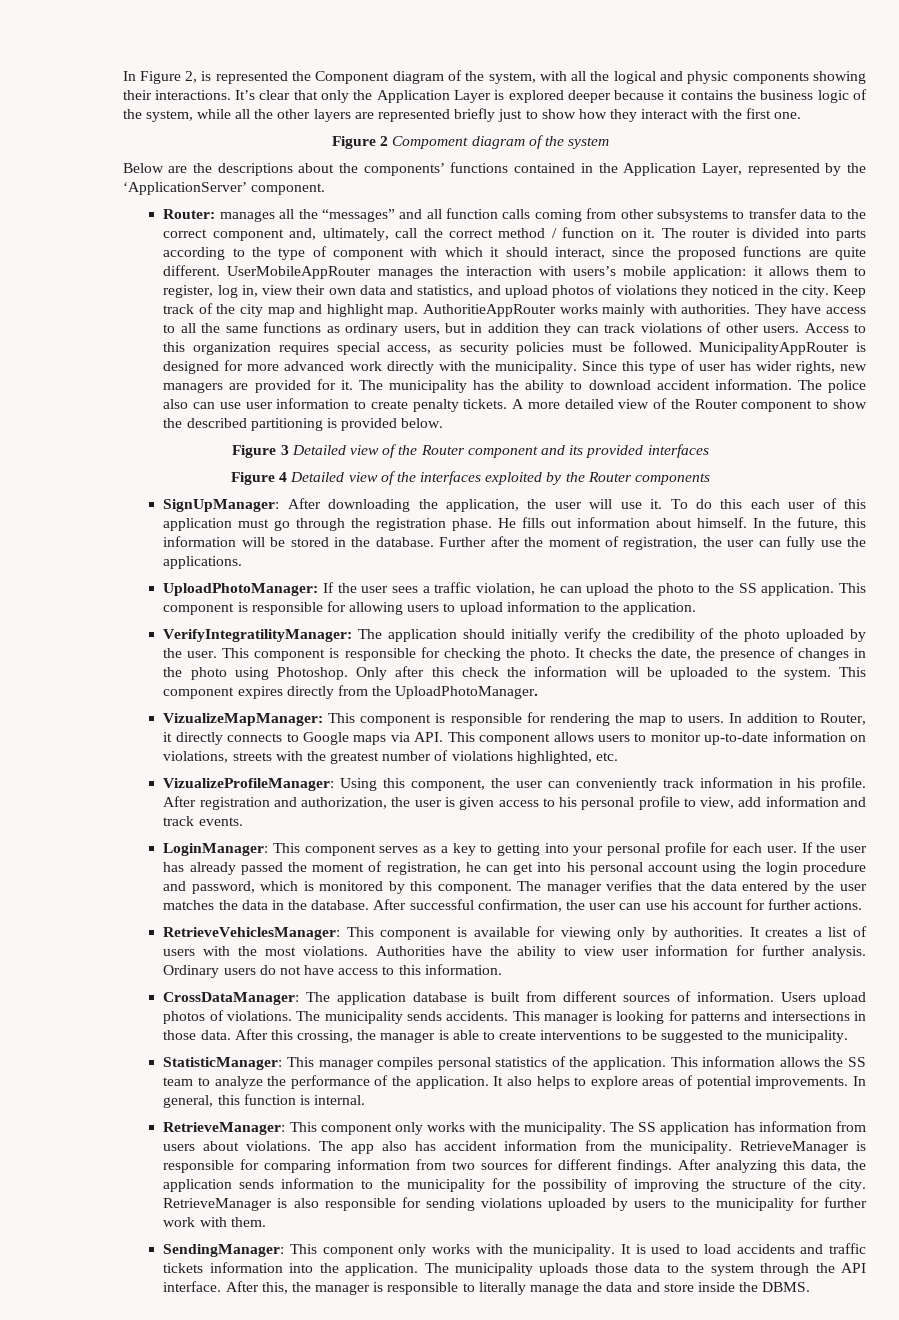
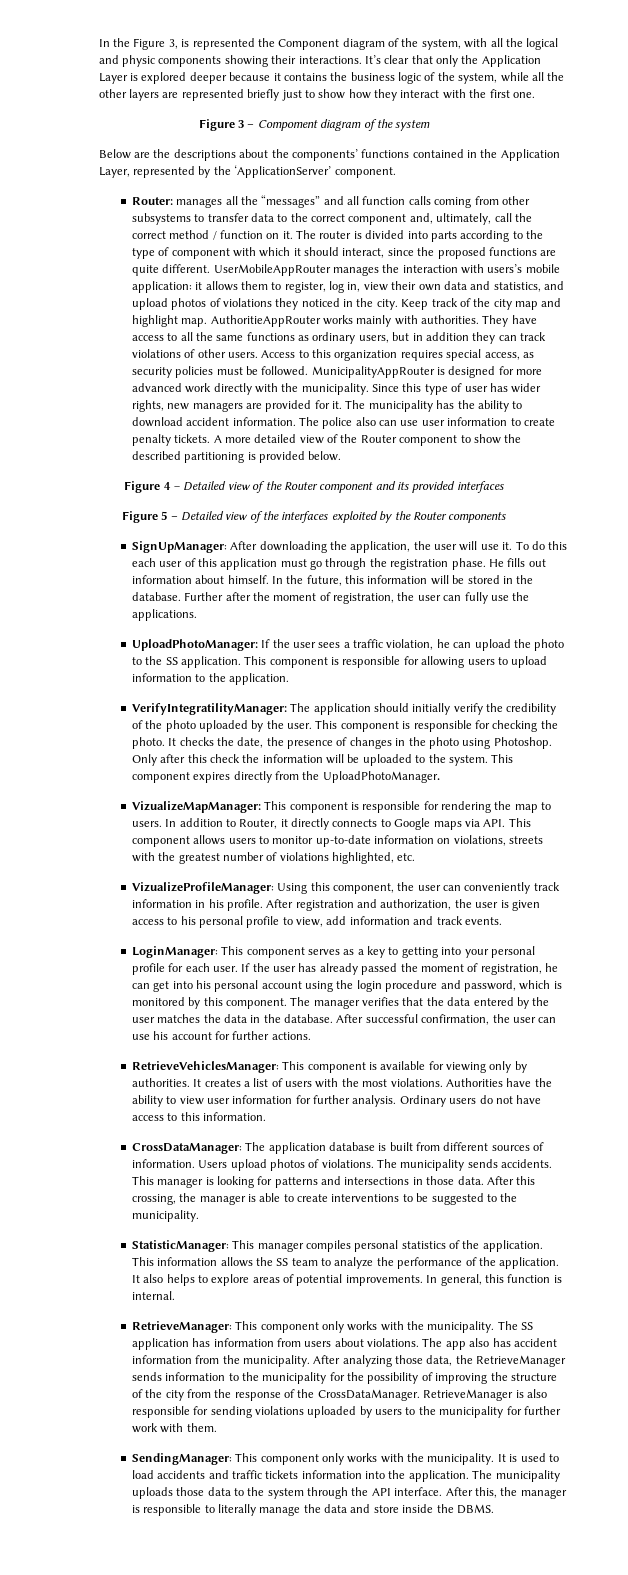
[122,71,198,84] In Figure 2, -> [98,38,178,50] In the Figure 3,
[380,136,389,146] 2 -> [238,120,255,128] 3 –
[280,445,289,455] 3 -> [163,482,180,490] 4 –
[279,472,288,482] 4 -> [161,511,178,520] 5 –
[740,1141,867,1154] [163,1159,673,1173] RetrieveManager is responsible for comparing information from two sources for different findings. -> (310, 1361) none
[783,1160,806,1170] this -> [395,1355,424,1364] those
[163,1179,233,1192] application -> [476,1355,567,1367] RetrieveManager
[839,1179,867,1192] city. -> [165,1389,420,1401] city from the response of the CrossDataManager.

